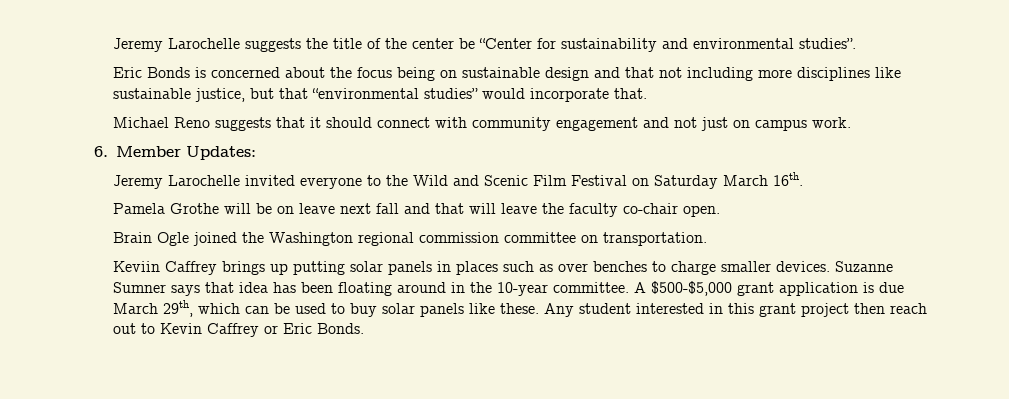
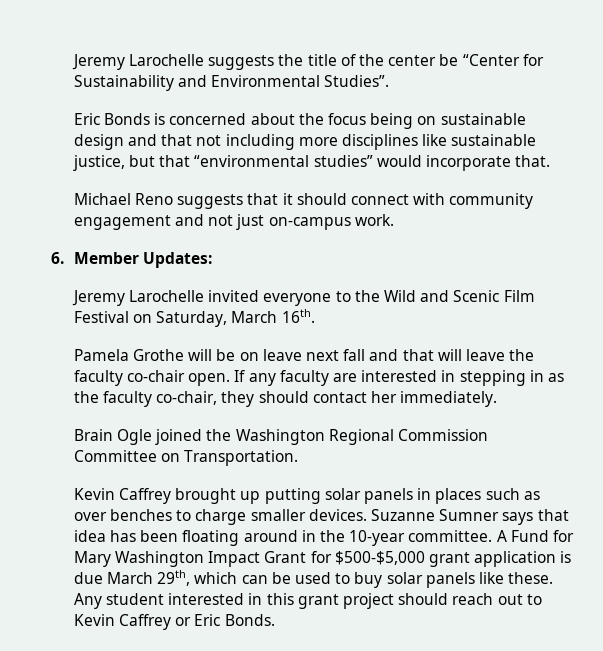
[561,38,857,52] sustainability and environmental studies”. -> [73,75,390,91] Sustainability and Environmental Studies”.
[733,119,808,131] on campus -> [268,217,351,230] on-campus
[654,175,719,189] Saturday -> [156,311,228,327] Saturday,
(721, 211) none -> [234,370,564,386] [73,391,498,407] If any faculty are interested in stepping in as the faculty co-chair, they should contact her immediately.
[358,232,708,246] [113,261,266,275] regional commission committee on transportation. // Keviin Caffrey brings -> [328,429,488,445] [73,450,299,466] [73,488,237,504] Regional Commission Committee on Transportation. // Kevin Caffrey brought
(647, 287) none -> [510,530,574,542] [73,551,332,567] Fund for Mary Washington Impact Grant for
[854,303,886,314] then -> [398,593,449,605] should

